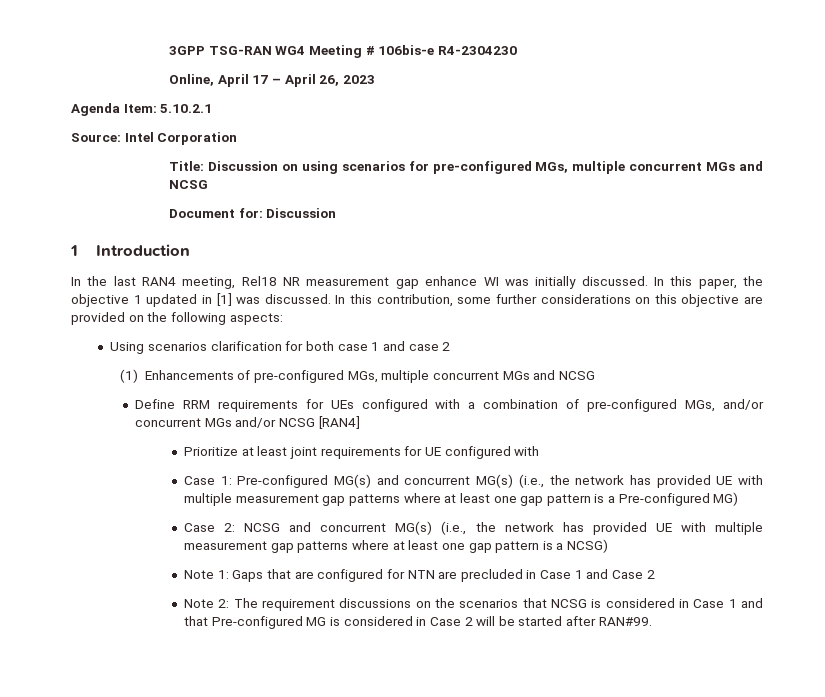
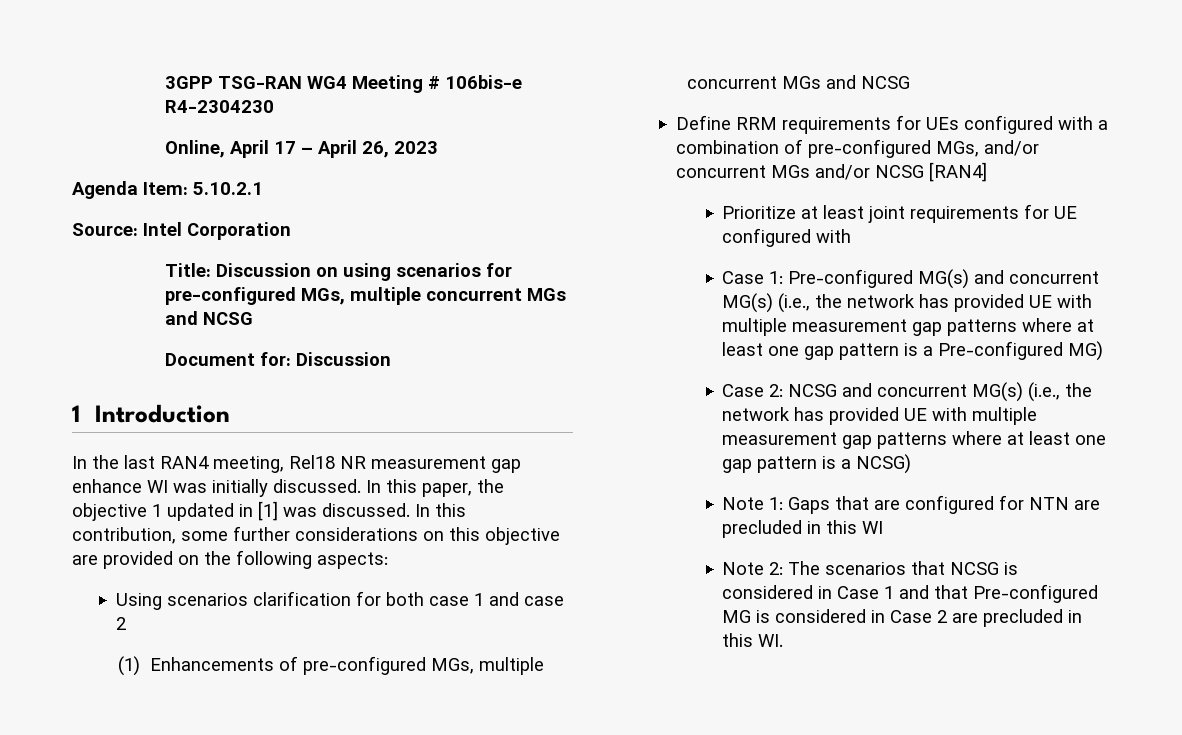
[540,569,655,579] Case 1 and Case 2 -> [826,520,884,534] this WI
[261,598,455,611] requirement discussions on the -> (821, 568) none
[476,616,652,626] will be started after RAN#99. -> [952,609,1083,627] [722,633,784,647] are precluded in this WI.

